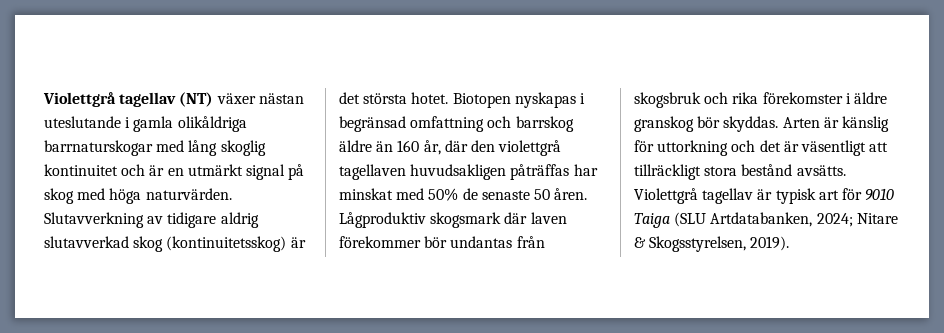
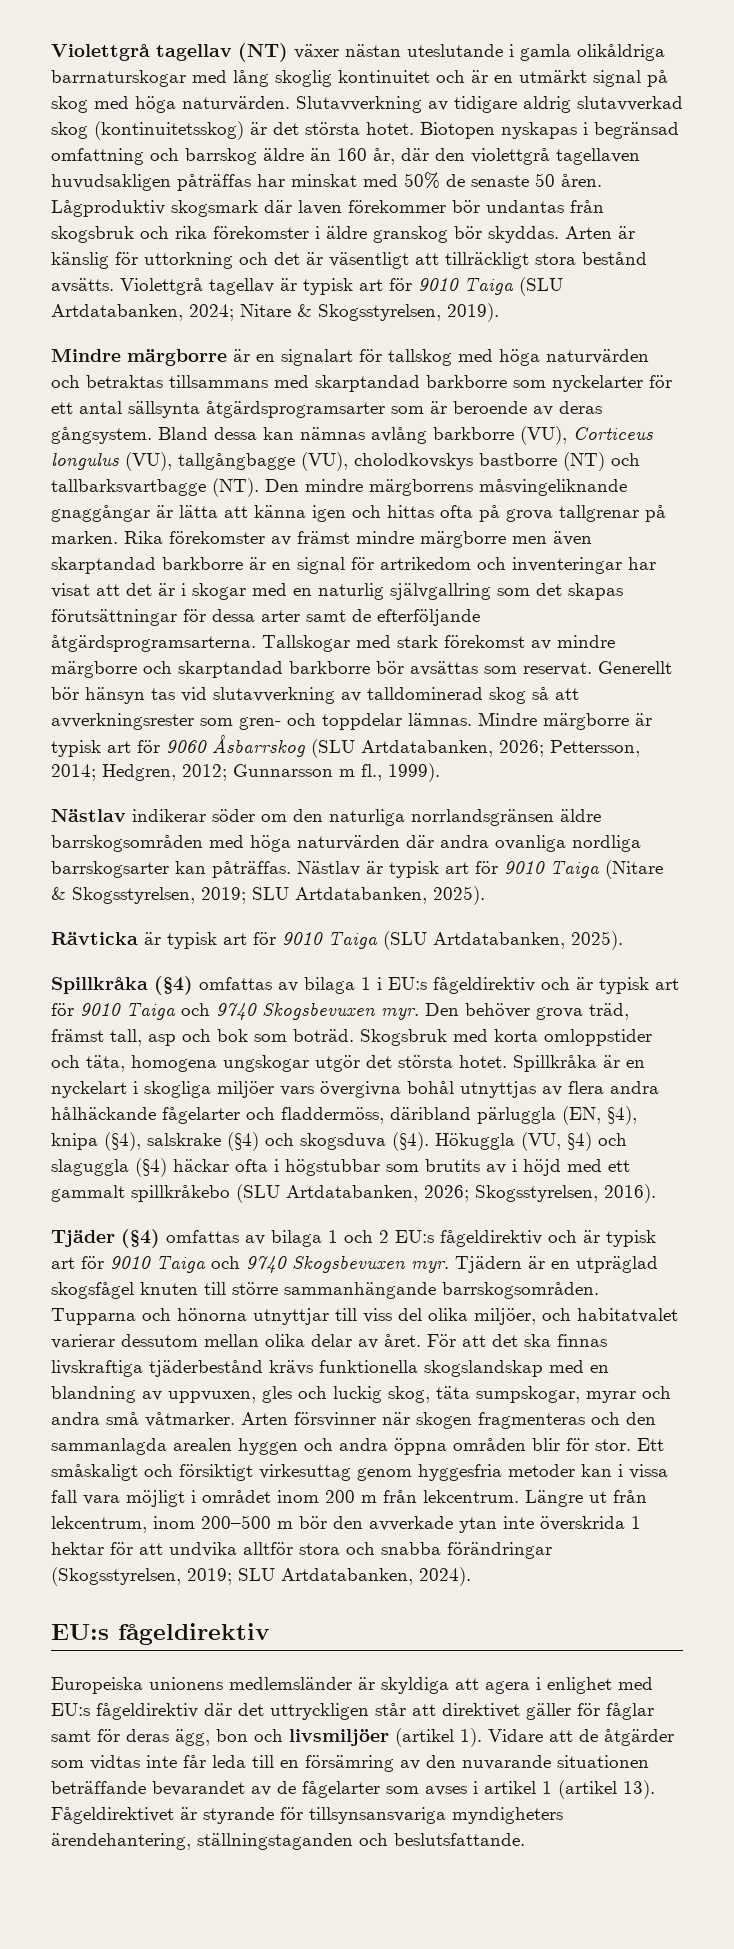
(790, 243) none -> [51,348,649,366] [51,375,672,392] [51,401,602,418] [51,426,653,445] [51,452,640,471] [51,478,627,497] [51,505,666,522] [51,531,592,548] [51,557,656,574] [51,583,623,600] [51,609,480,626] [51,635,615,652] [51,661,672,678] [51,687,579,704] [51,712,652,730] [51,735,640,758] [51,763,440,782] [51,809,601,826] [51,835,641,852] [51,860,663,879] [51,886,485,905] [51,931,623,950] [51,976,679,995] [51,1002,629,1020] [51,1029,652,1046] [51,1055,645,1072] [51,1081,659,1098] [51,1106,637,1125] [51,1132,627,1151] [51,1158,630,1177] [51,1184,656,1203] [51,1229,656,1248] [51,1255,658,1273] [51,1282,599,1299] [51,1308,678,1325] [51,1334,607,1349] [51,1360,609,1377] [51,1386,671,1403] [51,1412,656,1429] [51,1438,664,1455] [51,1464,668,1481] [51,1490,647,1507] [51,1515,641,1533] [51,1542,552,1559] [51,1567,471,1586] [51,1623,270,1645] [51,1677,653,1694] [51,1703,654,1720] [51,1728,674,1747] [51,1755,649,1772] [51,1780,655,1799] [51,1807,563,1824] [51,1833,525,1850] // Mindre märgborre är en signalart för tallskog med höga naturvärden och betraktas tillsammans med skarptandad barkborre som nyckelarter för ett antal sällsynta åtgärdsprogramsarter som är beroende av deras gångsystem. Bland dessa kan nämnas avlång barkborre (VU), Corticeus longulus (VU), tallgångbagge (VU), cholodkovskys bastborre (NT) och tallbarksvartbagge (NT). Den mindre märgborrens måsvingeliknande gnaggångar är lätta att känna igen och hittas ofta på grova tallgrenar på marken. Rika förekomster av främst mindre märgborre men även skarptandad barkborre är en signal för artrikedom och inventeringar har visat att det är i skogar med en naturlig självgallring som det skapas förutsättningar för dessa arter samt de efterföljande åtgärdsprogramsarterna. Tallskogar med stark förekomst av mindre märgborre och skarptandad barkborre bör avsättas som reservat. Generellt bör hänsyn tas vid slutavverkning av talldominerad skog så att avverkningsrester som gren- och toppdelar lämnas. Mindre märgborre är typisk art för 9060 Åsbarrskog (SLU Artdatabanken, 2026; Pettersson, 2014; Hedgren, 2012; Gunnarsson m fl., 1999). // Nästlav indikerar söder om den naturliga norrlandsgränsen äldre barrskogsområden med höga naturvärden där andra ovanliga nordliga barrskogsarter kan påträffas. Nästlav är typisk art för 9010 Taiga (Nitare & Skogsstyrelsen, 2019; SLU Artdatabanken, 2025). // Rävticka är typisk art för 9010 Taiga (SLU Artdatabanken, 2025). // Spillkråka (§4) omfattas av bilaga 1 i EU:s fågeldirektiv och är typisk art för 9010 Taiga och 9740 Skogsbevuxen myr. Den behöver grova träd, främst tall, asp och bok som boträd. Skogsbruk med korta omloppstider och täta, homogena ungskogar utgör det största hotet. Spillkråka är en nyckelart i skogliga miljöer vars övergivna bohål utnyttjas av flera andra hålhäckande fågelarter och fladdermöss, däribland pärluggla (EN, §4), knipa (§4), salskrake (§4) och skogsduva (§4). Hökuggla (VU, §4) och slaguggla (§4) häckar ofta i högstubbar som brutits av i höjd med ett gammalt spillkråkebo (SLU Artdatabanken, 2026; Skogsstyrelsen, 2016). // Tjäder (§4) omfattas av bilaga 1 och 2 EU:s fågeldirektiv och är typisk art för 9010 Taiga och 9740 Skogsbevuxen myr. Tjädern är en utpräglad skogsfågel knuten till större sammanhängande barrskogsområden. Tupparna och hönorna utnyttjar till viss del olika miljöer, och habitatvalet varierar dessutom mellan olika delar av året. För att det ska finnas livskraftiga tjäderbestånd krävs funktionella skogslandskap med en blandning av uppvuxen, gles och luckig skog, täta sumpskogar, myrar och andra små våtmarker. Arten försvinner när skogen fragmenteras och den sammanlagda arealen hyggen och andra öppna områden blir för stor. Ett småskaligt och försiktigt virkesuttag genom hyggesfria metoder kan i vissa fall vara möjligt i området inom 200 m från lekcentrum. Längre ut från lekcentrum, inom 200–500 m bör den avverkade ytan inte överskrida 1 hektar för att undvika alltför stora och snabba förändringar (Skogsstyrelsen, 2019; SLU Artdatabanken, 2024). // EU:s fågeldirektiv // Europeiska unionens medlemsländer är skyldiga att agera i enlighet med EU:s fågeldirektiv där det uttryckligen står att direktivet gäller för fåglar samt för deras ägg, bon och livsmiljöer (artikel 1). Vidare att de åtgärder som vidtas inte får leda till en försämring av den nuvarande situationen beträffande bevarandet av de fågelarter som avses i artikel 1 (artikel 13). Fågeldirektivet är styrande för tillsynsansvariga myndigheters ärendehantering, ställningstaganden och beslutsfattande.

